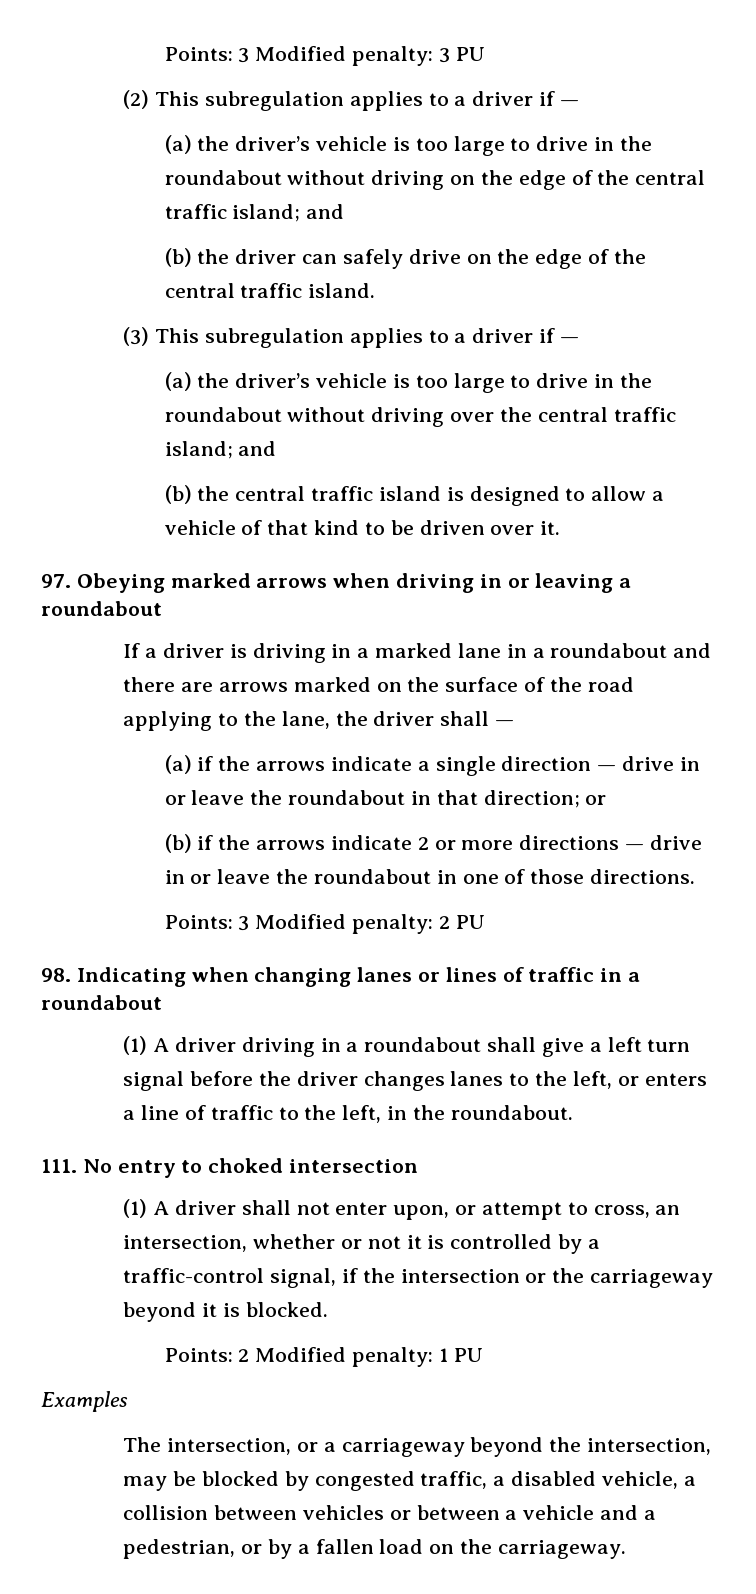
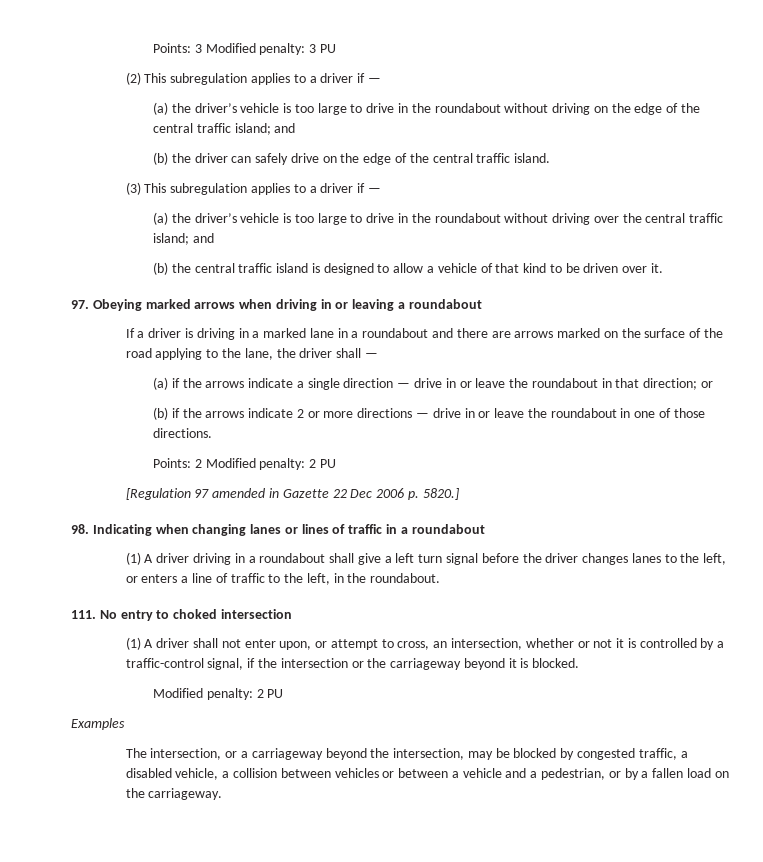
[238,914,485,934] 3 Modified penalty: 2 PU -> [194,458,336,470] [125,488,459,500] 2 Modified penalty: 2 PU // [Regulation 97 amended in Gazette 22 Dec 2006 p. 5820.]
[164,1347,448,1367] Points: 2 Modified penalty: 1 -> [153,688,264,700] Modified penalty: 2

